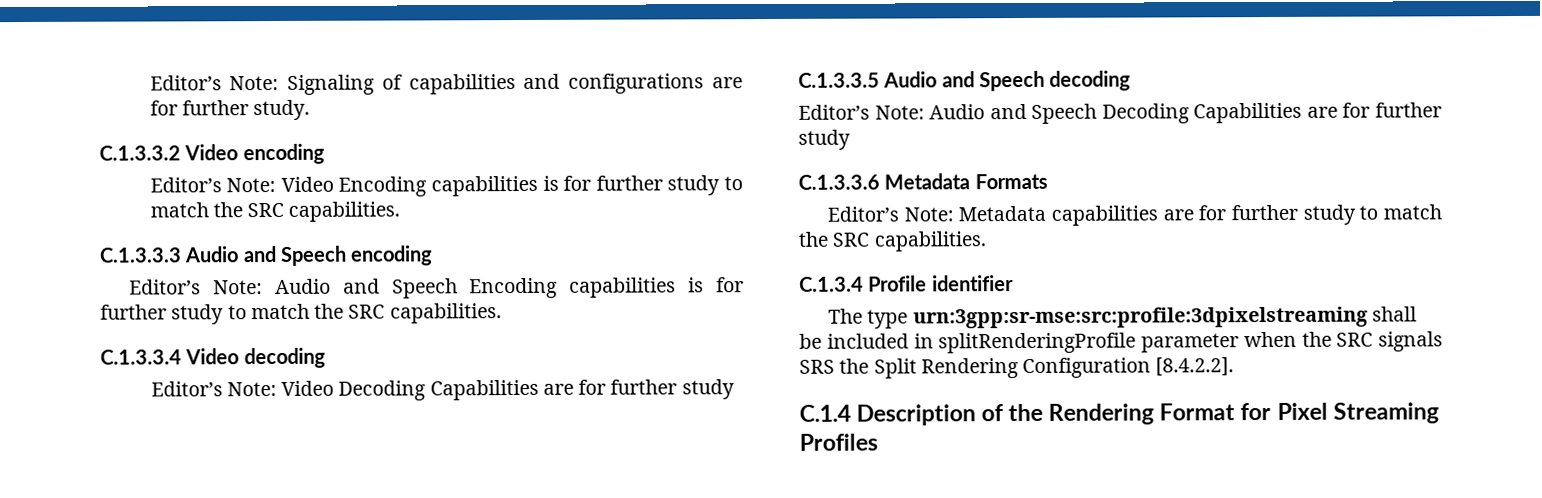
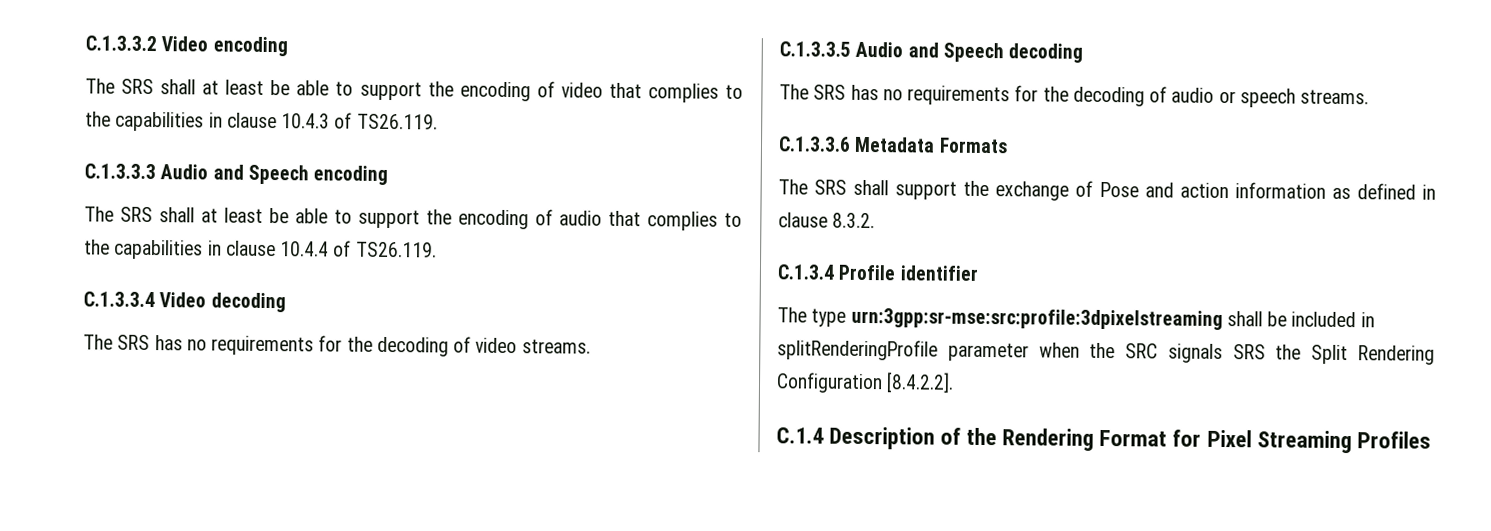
[149,73,743,95] [149,99,311,121] [99,143,325,165] [149,175,743,197] [149,201,401,222] Editor’s Note: Signaling of capabilities and configurations are for further study. // C.1.3.3.2 Video encoding // Editor’s Note: Video Encoding capabilities is for further study to match the SRC capabilities. -> [85,35,288,57] [85,78,744,103] [85,111,438,132] C.1.3.3.2 Video encoding // The SRS shall at least be able to support the encoding of video that complies to the capabilities in clause 10.4.3 of TS26.119.
[129,277,745,299] [100,303,502,325] [100,347,326,369] [150,379,735,401] Editor’s Note: Audio and Speech Encoding capabilities is for further study to match the SRC capabilities. // C.1.3.3.4 Video decoding // Editor’s Note: Video Decoding Capabilities are for further study -> [84,206,742,231] [84,239,437,260] [83,291,286,313] [83,334,591,357] The SRS shall at least be able to support the encoding of audio that complies to the capabilities in clause 10.4.4 of TS26.119. // C.1.3.3.4 Video decoding // The SRS has no requirements for the decoding of video streams.
[798,102,1442,124] [798,129,851,150] [798,173,1048,190] [827,204,1442,226] [798,231,987,252] Editor’s Note: Audio and Speech Decoding Capabilities are for further study // C.1.3.3.6 Metadata Formats // Editor’s Note: Metadata capabilities are for further study to match the SRC capabilities. -> [779,84,1370,108] [778,136,1008,154] [778,179,1436,201] [778,212,876,229] The SRS has no requirements for the decoding of audio or speech streams. // C.1.3.3.6 Metadata Formats // The SRS shall support the exchange of Pose and action information as defined in clause 8.3.2.

